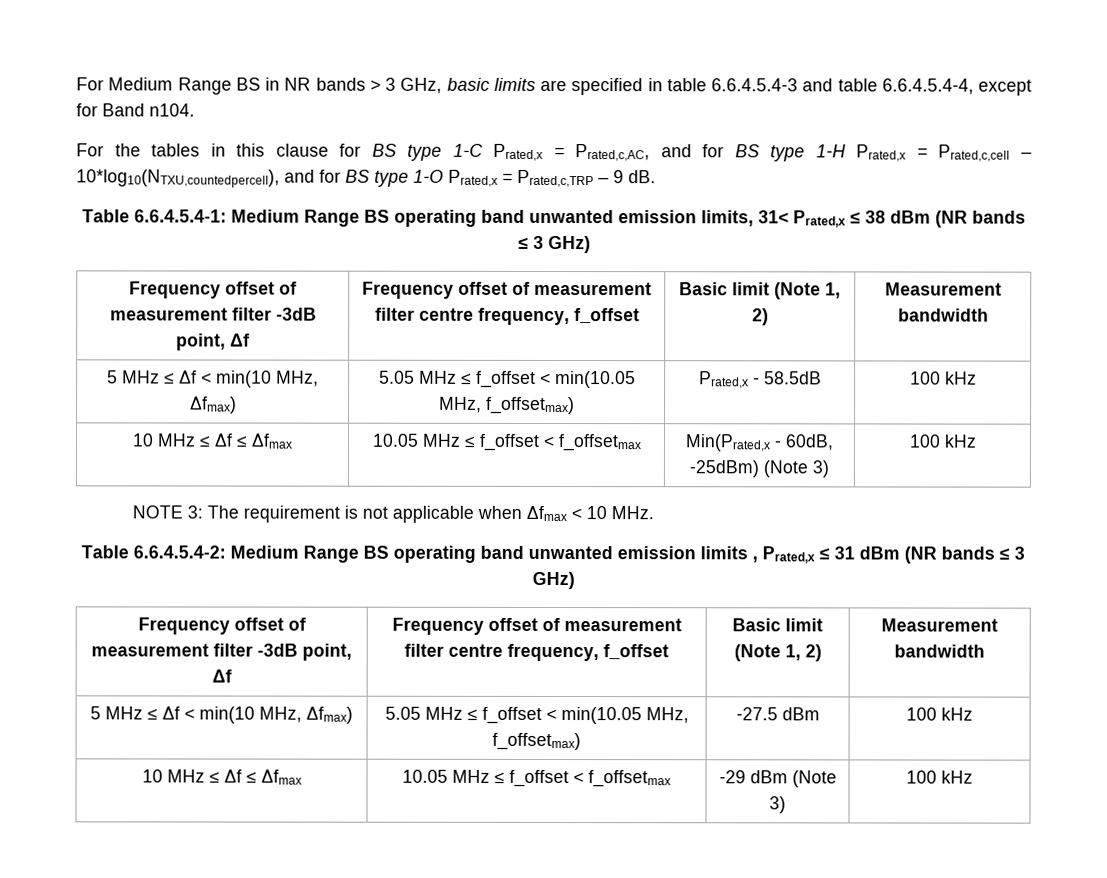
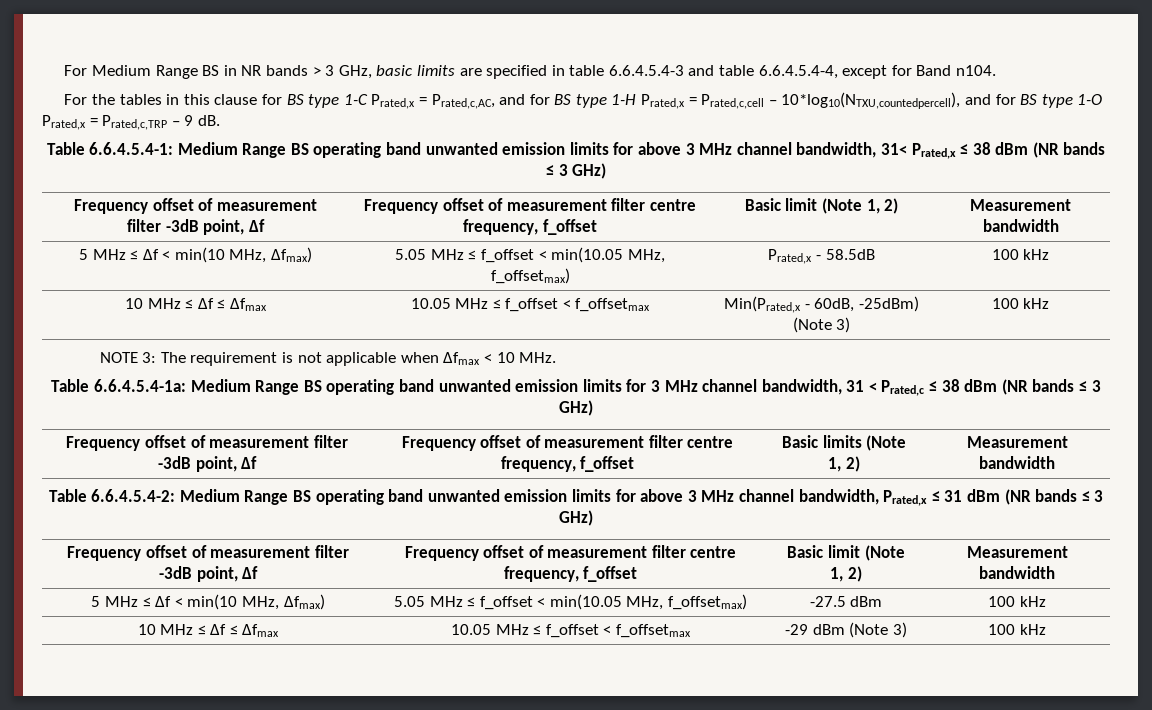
[701,210,754,227] limits, -> [569,142,877,158] limits for above 3 MHz channel bandwidth,
(654, 513) none -> [51,379,1101,396] [559,400,593,416] [66,435,348,451] [157,456,258,472] [401,435,734,451] [500,456,635,472] [781,435,907,451] [828,456,860,472] [966,436,1068,448] [979,456,1055,469] // Table 6.6.4.5.4-1a: Medium Range BS operating band unwanted emission limits for 3 MHz channel bandwidth, 31 < Prated,c ≤ 38 dBm (NR bands ≤ 3 GHz) // Frequency offset of measurement filter -3dB point, Δf | Frequency offset of measurement filter centre frequency, f_offset | Basic limits (Note 1, 2) | Measurement bandwidth
[752,556,758,563] , -> [615,489,879,505] for above 3 MHz channel bandwidth,

